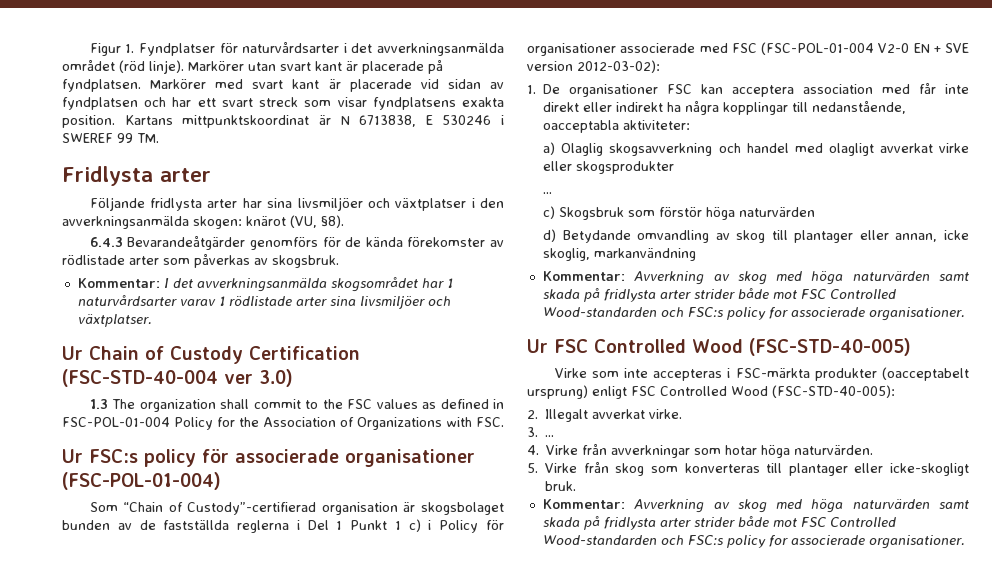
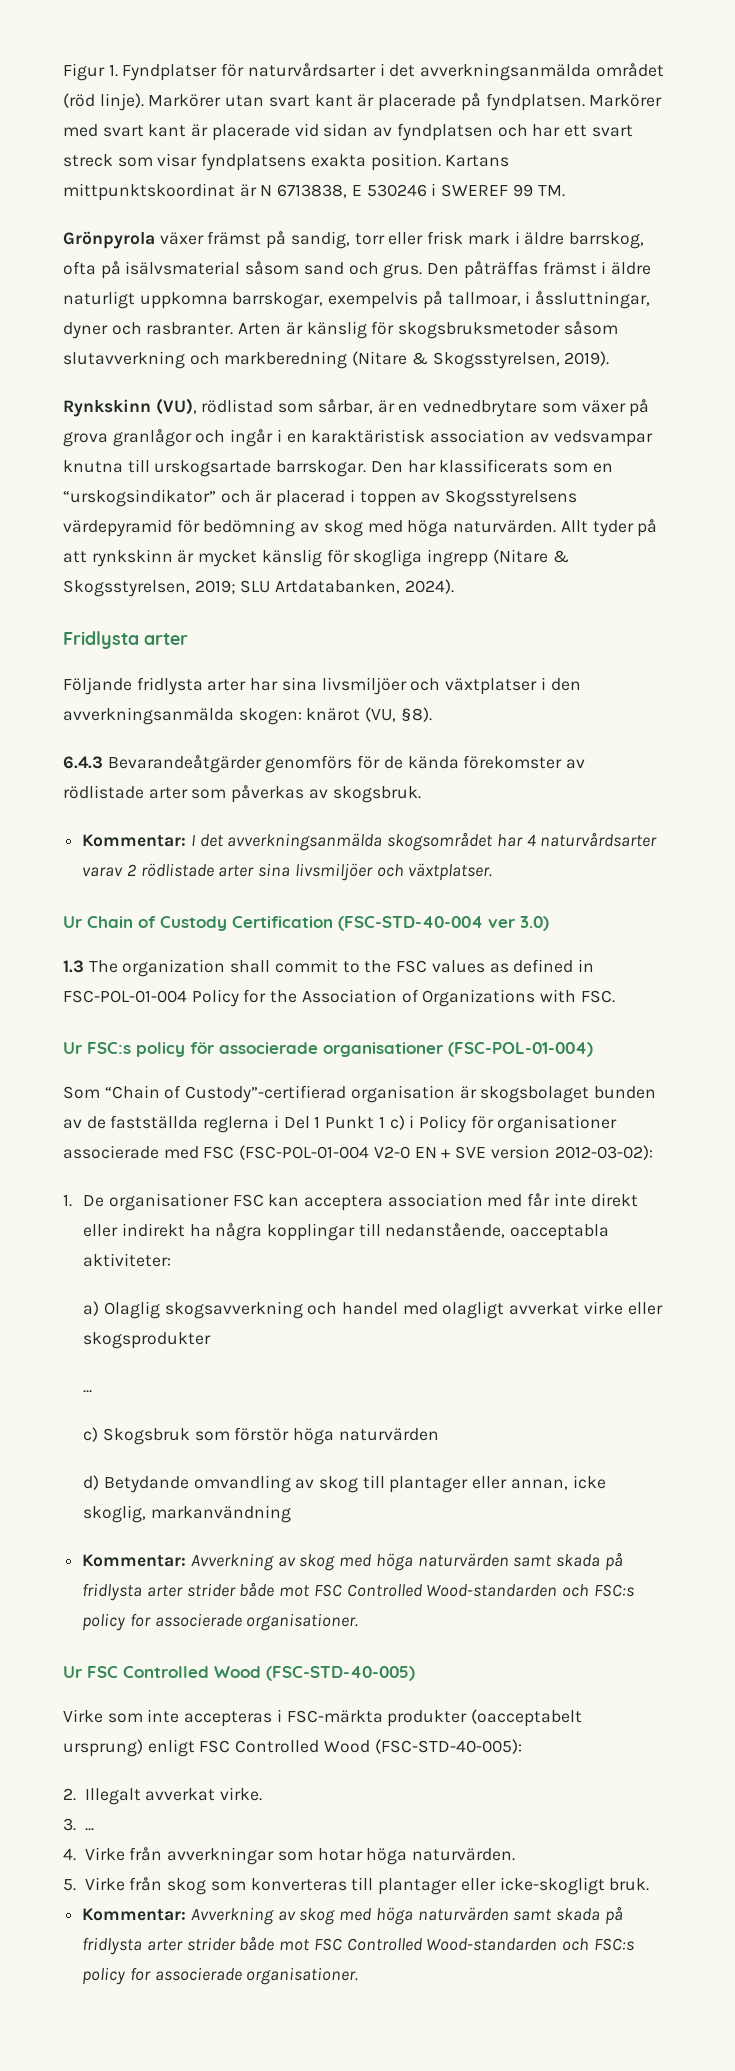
(159, 138) none -> [63,231,644,249] [63,261,651,279] [63,291,651,309] [63,321,618,339] [63,351,610,369] [63,398,650,417] [63,429,653,447] [63,459,613,477] [63,489,578,507] [63,519,658,537] [63,549,569,567] [63,579,454,597] // Grönpyrola växer främst på sandig, torr eller frisk mark i äldre barrskog, ofta på isälvsmaterial såsom sand och grus. Den påträffas främst i äldre naturligt uppkomna barrskogar, exempelvis på tallmoar, i åssluttningar, dyner och rasbranter. Arten är känslig för skogsbruksmetoder såsom slutavverkning och markberedning (Nitare & Skogsstyrelsen, 2019). // Rynkskinn (VU), rödlistad som sårbar, är en vednedbrytare som växer på grova granlågor och ingår i en karaktäristisk association av vedsvampar knutna till urskogsartade barrskogar. Den har klassificerats som en “urskogsindikator” och är placerad i toppen av Skogsstyrelsens värdepyramid för bedömning av skog med höga naturvärden. Allt tyder på att rynkskinn är mycket känslig för skogliga ingrepp (Nitare & Skogsstyrelsen, 2019; SLU Artdatabanken, 2024).
[446,278,453,288] 1 -> [526,834,536,846] 4
[218,296,225,306] 1 -> [126,864,136,876] 2

